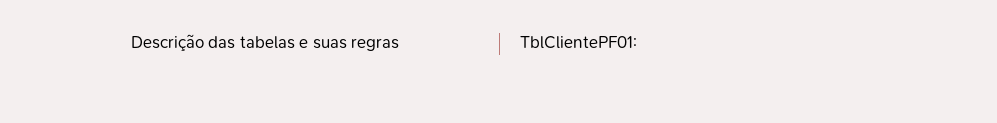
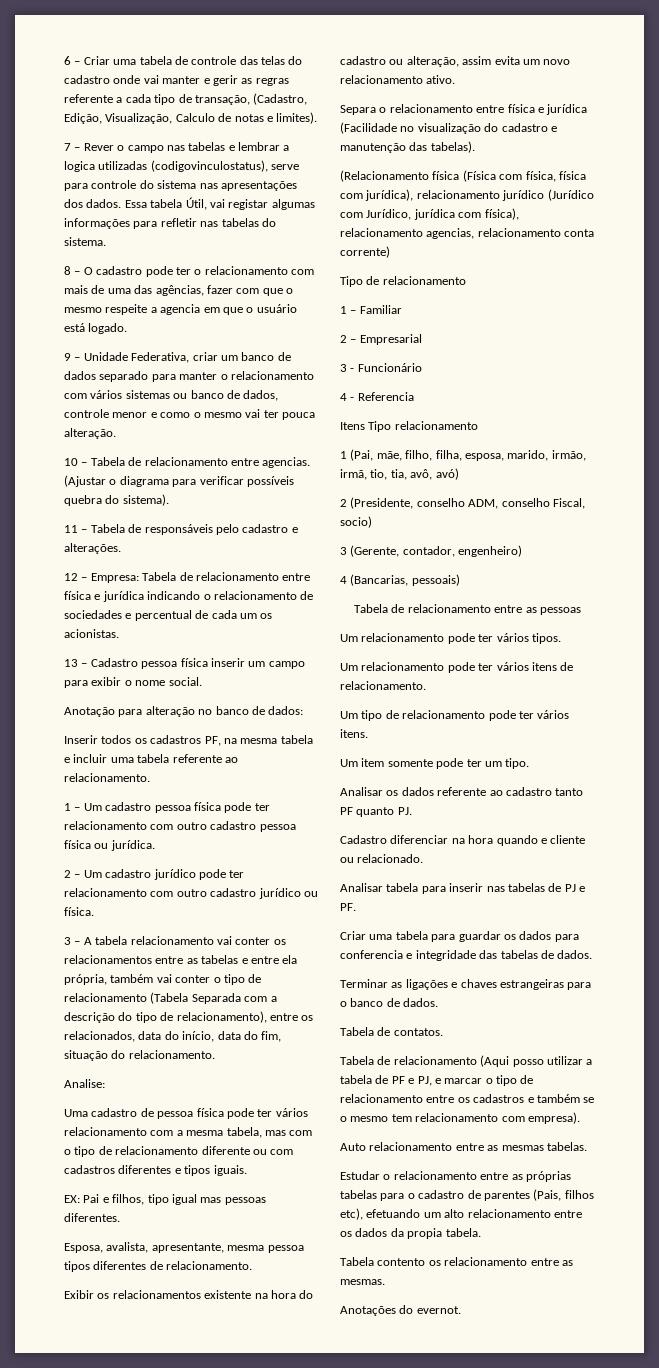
[130,34,400,51] [520,36,637,49] Descrição das tabelas e suas regras // TblClientePF01: -> [64,56,303,65] [64,75,289,86] [64,93,308,105] [64,112,318,124] [64,142,290,153] [64,160,300,172] [64,180,297,191] [64,197,315,210] [64,218,276,229] [64,237,106,246] [64,266,314,277] [64,285,293,296] [64,304,297,315] [64,323,128,334] [64,352,291,363] [64,371,314,382] [64,390,279,401] [64,409,315,420] [64,428,116,439] [64,457,311,468] [64,475,294,487] [64,494,169,506] [64,524,298,535] [64,543,121,554] [64,572,311,583] [64,591,314,602] [64,610,273,621] [64,629,119,638] [64,658,305,669] [64,677,202,688] [64,706,304,717] [64,735,313,746] [64,754,238,763] [64,773,150,782] [64,802,270,813] [64,821,296,832] [64,840,155,851] [64,869,245,880] [64,888,318,899] [64,907,94,916] [64,936,286,945] [64,955,298,964] [64,974,262,985] [64,992,277,1004] [64,1011,314,1023] [64,1031,282,1042] [64,1050,215,1061] [64,1079,105,1088] [64,1108,308,1119] [64,1127,313,1138] [64,1146,294,1157] [64,1165,247,1176] [64,1194,266,1205] [64,1213,120,1222] [64,1242,304,1253] [64,1261,253,1272] [64,1290,314,1299] [340,56,571,67] [340,75,456,84] [340,104,588,115] [340,122,557,134] [340,141,475,153] [340,170,586,182] [340,189,594,201] [340,208,519,220] [340,228,595,239] [340,246,390,258] [340,276,466,287] [340,305,402,314] [340,334,422,345] [340,363,422,372] [340,392,414,401] [340,421,478,432] [340,449,586,461] [340,468,459,480] [340,497,585,509] [340,516,372,528] [340,545,523,557] [340,574,460,586] [354,604,581,615] [340,633,561,644] [340,662,574,673] [340,681,426,690] [340,710,570,721] [340,729,368,738] [340,758,530,769] [340,787,584,796] [340,807,412,817] [340,835,586,846] [340,854,424,863] [340,883,585,894] [340,903,356,911] [340,931,579,942] [340,950,593,961] [340,979,592,990] [340,998,439,1007] [340,1027,443,1036] [340,1055,593,1067] [340,1075,534,1086] [340,1094,595,1103] [340,1112,580,1124] [340,1142,587,1151] [340,1171,571,1182] [340,1189,594,1201] [340,1208,582,1220] [340,1228,481,1239] [340,1257,573,1266] [340,1279,385,1285] [340,1305,461,1316] 6 – Criar uma tabela de controle das telas do cadastro onde vai manter e gerir as regras referente a cada tipo de transação, (Cadastro, Edição, Visualização, Calculo de notas e limites). // 7 – Rever o campo nas tabelas e lembrar a logica utilizadas (codigovinculostatus), serve para controle do sistema nas apresentações dos dados. Essa tabela Útil, vai registar algumas informações para refletir nas tabelas do sistema. // 8 – O cadastro pode ter o relacionamento com mais de uma das agências, fazer com que o mesmo respeite a agencia em que o usuário está logado. // 9 – Unidade Federativa, criar um banco de dados separado para manter o relacionamento com vários sistemas ou banco de dados, controle menor e como o mesmo vai ter pouca alteração. // 10 – Tabela de relacionamento entre agencias. (Ajustar o diagrama para verificar possíveis quebra do sistema). // 11 – Tabela de responsáveis pelo cadastro e alterações. // 12 – Empresa: Tabela de relacionamento entre física e jurídica indicando o relacionamento de sociedades e percentual de cada um os acionistas. // 13 – Cadastro pessoa física inserir um campo para exibir o nome social. // Anotação para alteração no banco de dados: // Inserir todos os cadastros PF, na mesma tabela e incluir uma tabela referente ao relacionamento. // 1 – Um cadastro pessoa física pode ter relacionamento com outro cadastro pessoa física ou jurídica. // 2 – Um cadastro jurídico pode ter relacionamento com outro cadastro jurídico ou física. // 3 – A tabela relacionamento vai conter os relacionamentos entre as tabelas e entre ela própria, também vai conter o tipo de relacionamento (Tabela Separada com a descrição do tipo de relacionamento), entre os relacionados, data do início, data do fim, situação do relacionamento. // Analise: // Uma cadastro de pessoa física pode ter vários relacionamento com a mesma tabela, mas com o tipo de relacionamento diferente ou com cadastros diferentes e tipos iguais. // EX: Pai e filhos, tipo igual mas pessoas diferentes. // Esposa, avalista, apresentante, mesma pessoa tipos diferentes de relacionamento. // Exibir os relacionamentos existente na hora do cadastro ou alteração, assim evita um novo relacionamento ativo. // Separa o relacionamento entre física e jurídica (Facilidade no visualização do cadastro e manutenção das tabelas). // (Relacionamento física (Física com física, física com jurídica), relacionamento jurídico (Jurídico com Jurídico, jurídica com física), relacionamento agencias, relacionamento conta corrente) // Tipo de relacionamento // 1 – Familiar // 2 – Empresarial // 3 - Funcionário // 4 - Referencia // Itens Tipo relacionamento // 1 (Pai, mãe, filho, filha, esposa, marido, irmão, irmã, tio, tia, avô, avó) // 2 (Presidente, conselho ADM, conselho Fiscal, socio) // 3 (Gerente, contador, engenheiro) // 4 (Bancarias, pessoais) // Tabela de relacionamento entre as pessoas // Um relacionamento pode ter vários tipos. // Um relacionamento pode ter vários itens de relacionamento. // Um tipo de relacionamento pode ter vários itens. // Um item somente pode ter um tipo. // Analisar os dados referente ao cadastro tanto PF quanto PJ. // Cadastro diferenciar na hora quando e cliente ou relacionado. // Analisar tabela para inserir nas tabelas de PJ e PF. // Criar uma tabela para guardar os dados para conferencia e integridade das tabelas de dados. // Terminar as ligações e chaves estrangeiras para o banco de dados. // Tabela de contatos. // Tabela de relacionamento (Aqui posso utilizar a tabela de PF e PJ, e marcar o tipo de relacionamento entre os cadastros e também se o mesmo tem relacionamento com empresa). // Auto relacionamento entre as mesmas tabelas. // Estudar o relacionamento entre as próprias tabelas para o cadastro de parentes (Pais, filhos etc), efetuando um alto relacionamento entre os dados da propia tabela. // Tabela contento os relacionamento entre as mesmas. // Anotações do evernot.

